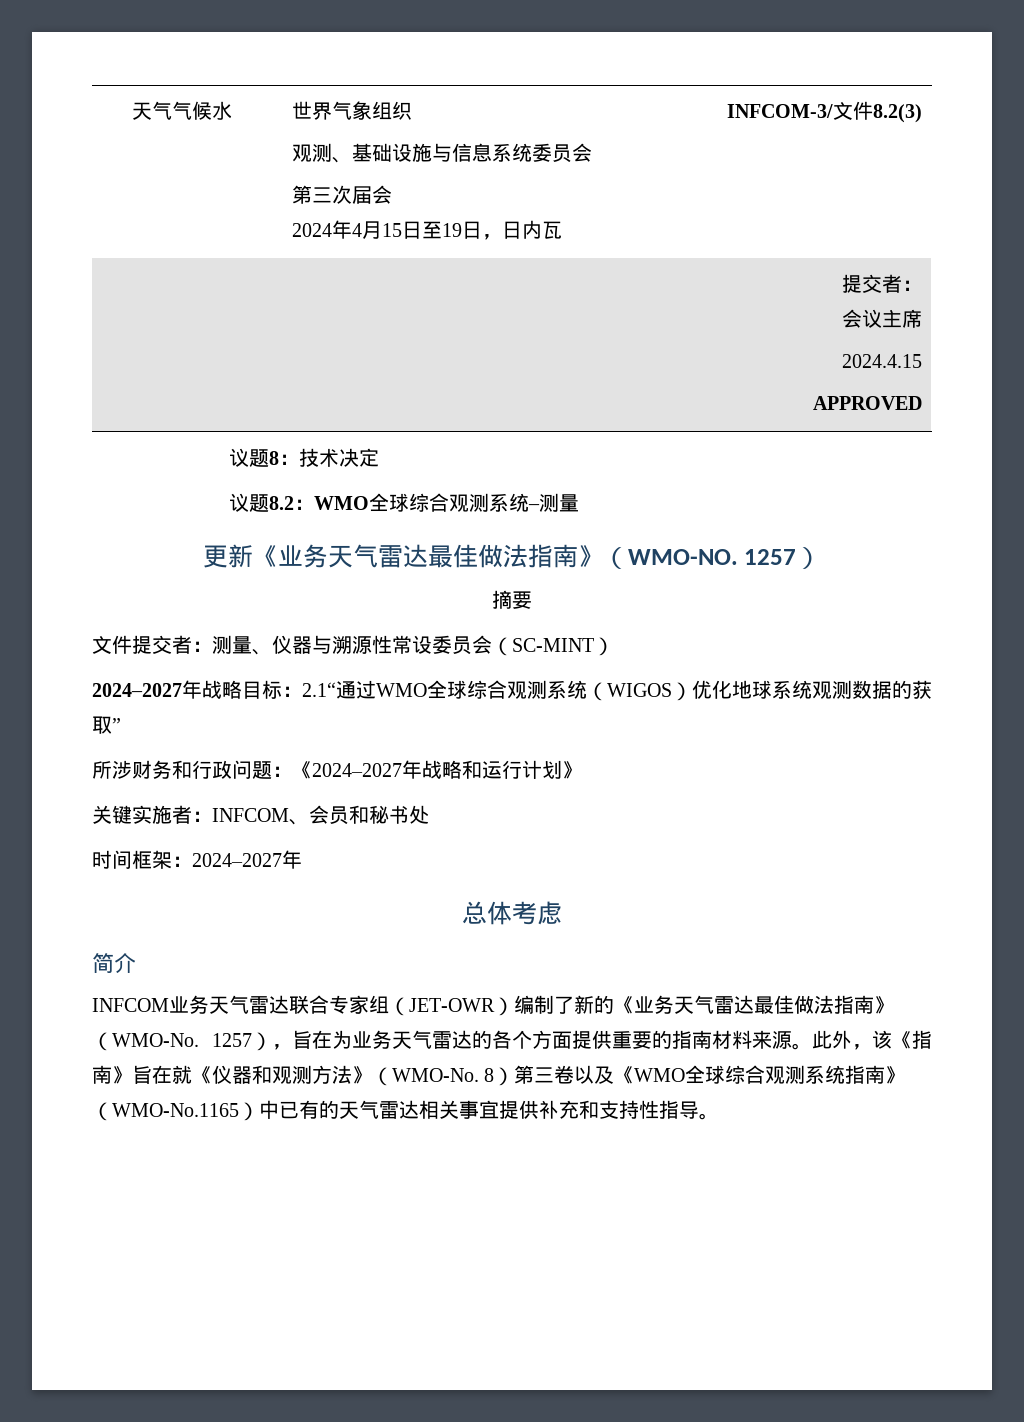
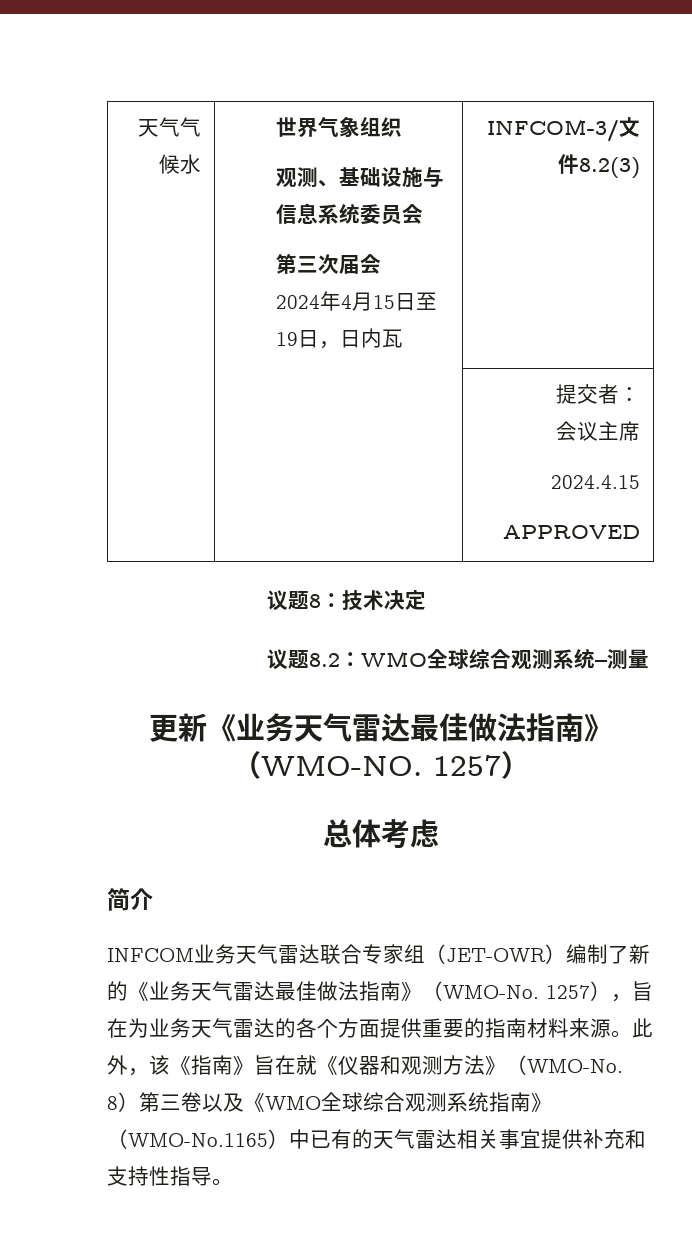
[492,590,532,609] [92,635,614,656] [92,680,932,701] [92,716,121,734] [92,760,582,779] [92,805,429,825] [92,850,302,869] // 摘要 // 文件提交者：测量、仪器与溯源性常设委员会（SC-MINT） // 2024–2027年战略目标：2.1“通过WMO全球综合观测系统（WIGOS）优化地球系统观测数据的获取” // 所涉财务和行政问题：《2024–2027年战略和运行计划》 // 关键实施者：INFCOM、会员和秘书处 // 时间框架：2024–2027年 -> (530, 765) none

